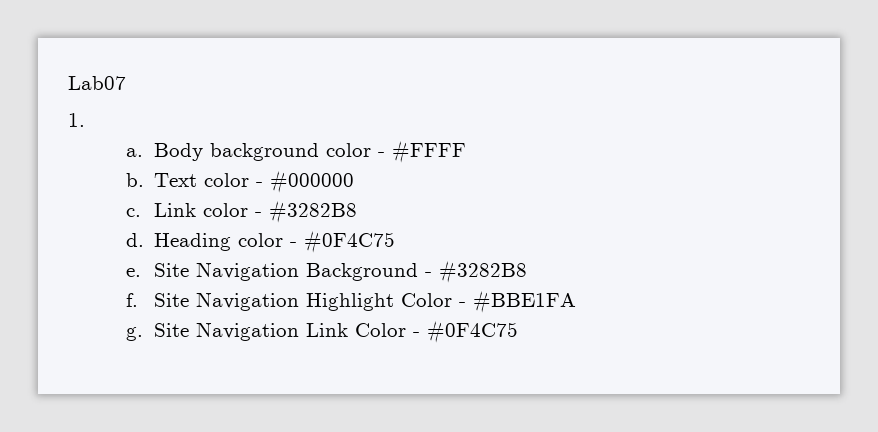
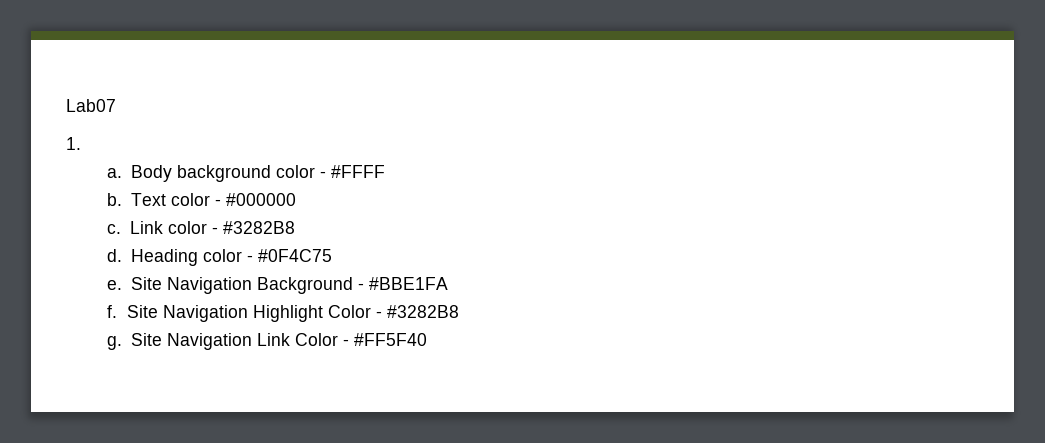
[439,260,528,283] #3282B8 -> [368,277,448,290] #BBE1FA
[473,290,577,313] #BBE1FA -> [387,305,460,318] #3282B8
[427,320,519,343] #0F4C75 -> [353,333,427,346] #FF5F40

